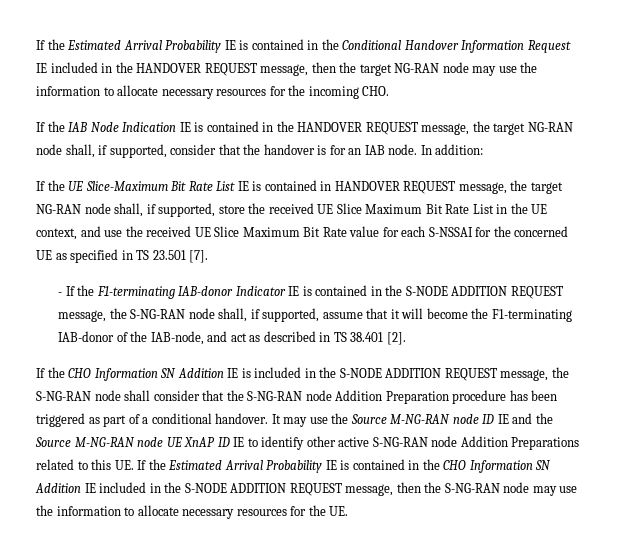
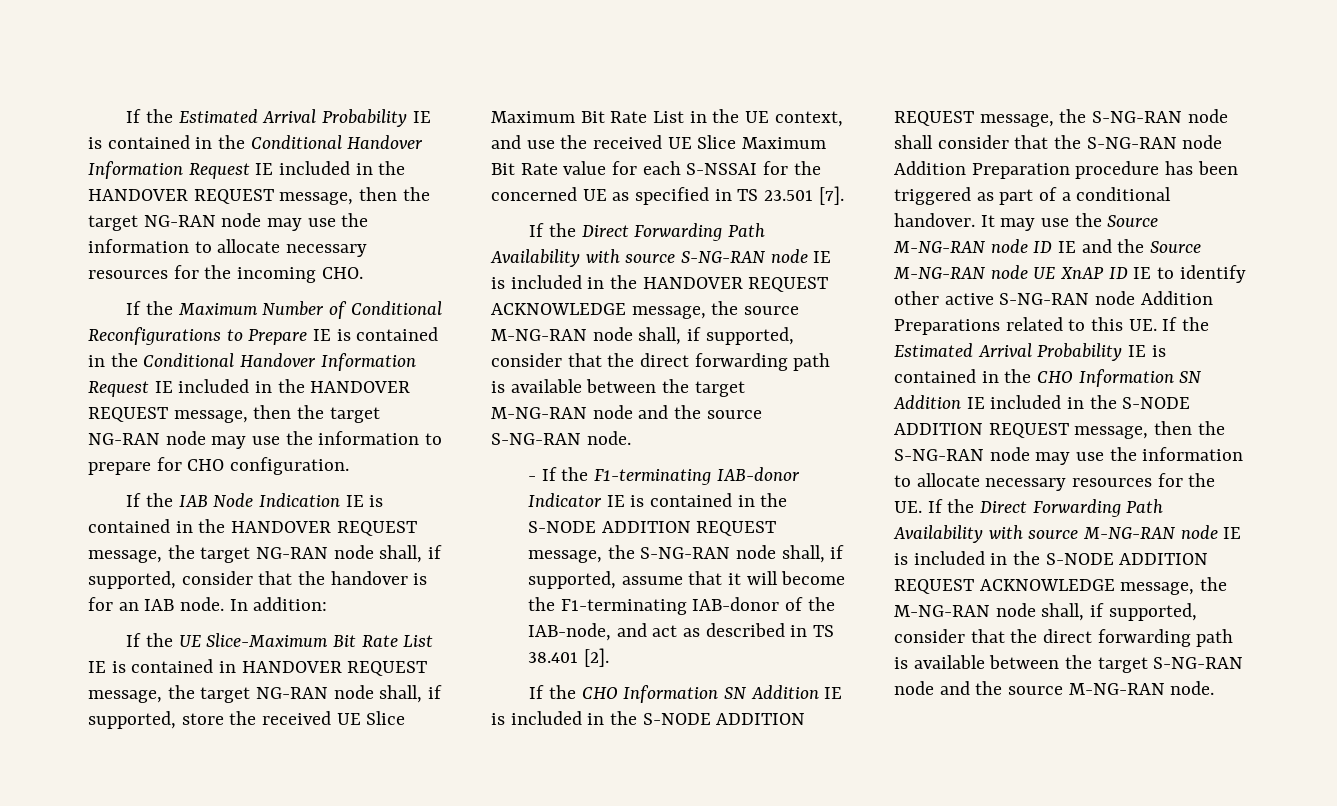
(390, 91) none -> [126,301,442,319] [88,327,439,345] [88,353,416,371] [88,379,411,397] [88,405,380,423] [88,431,443,449] [88,457,350,475] // If the Maximum Number of Conditional Reconfigurations to Prepare IE is contained in the Conditional Handover Information Request IE included in the HANDOVER REQUEST message, then the target NG-RAN node may use the information to prepare for CHO configuration.
(209, 256) none -> [529,223,766,241] [490,249,832,267] [491,275,829,292] [491,301,800,319] [491,327,794,345] [491,353,831,371] [491,379,745,397] [491,405,762,419] [491,431,631,445] // If the Direct Forwarding Path Availability with source S-NG-RAN node IE is included in the HANDOVER REQUEST ACKNOWLEDGE message, the source M-NG-RAN node shall, if supported, consider that the direct forwarding path is available between the target M-NG-RAN node and the source S-NG-RAN node.
(349, 511) none -> [927,499,1164,517] [893,525,1242,543] [894,551,1209,565] [894,577,1228,595] [894,603,1197,621] [894,629,1234,647] [894,655,1244,673] [894,681,1215,695] If the Direct Forwarding Path Availability with source M-NG-RAN node IE is included in the S-NODE ADDITION REQUEST ACKNOWLEDGE message, the M-NG-RAN node shall, if supported, consider that the direct forwarding path is available between the target S-NG-RAN node and the source M-NG-RAN node.

